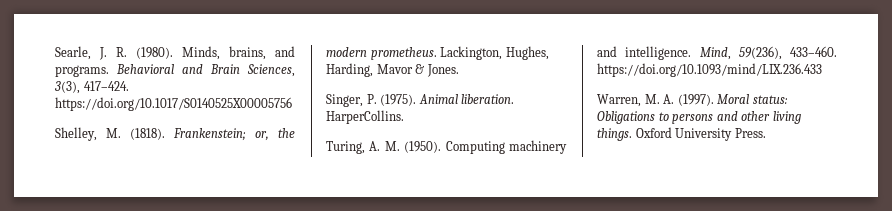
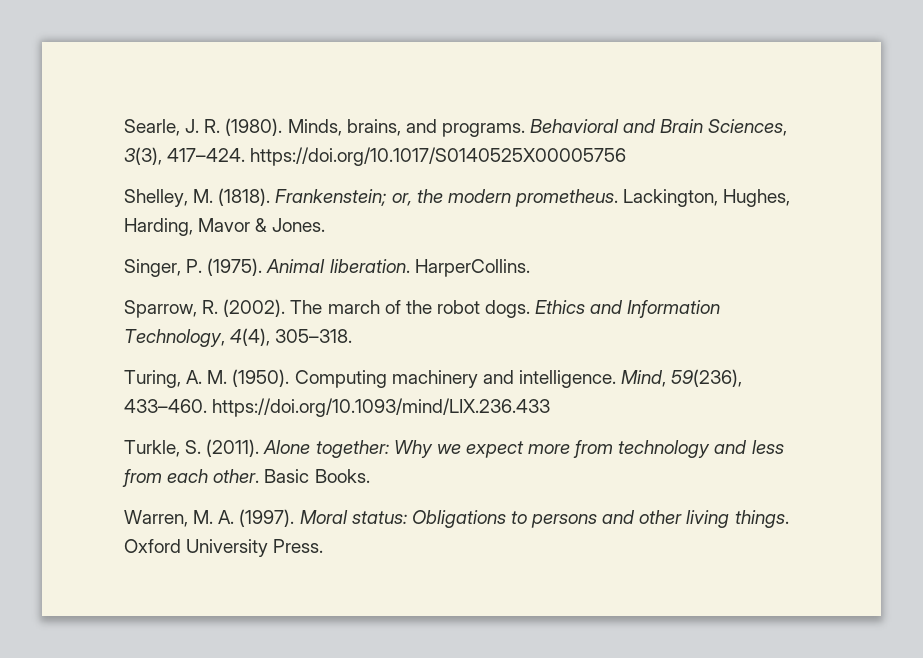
(404, 117) none -> [124,299,721,318] [124,328,353,347] // Sparrow, R. (2002). The march of the robot dogs. Ethics and Information Technology, 4(4), 305–318.
(822, 70) none -> [124,439,784,458] [122,469,370,487] // Turkle, S. (2011). Alone together: Why we expect more from technology and less from each other. Basic Books.

